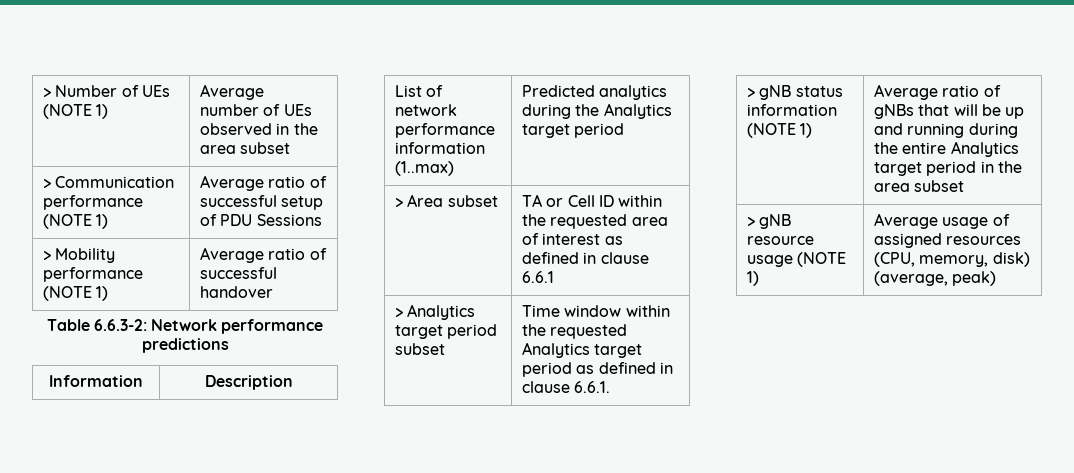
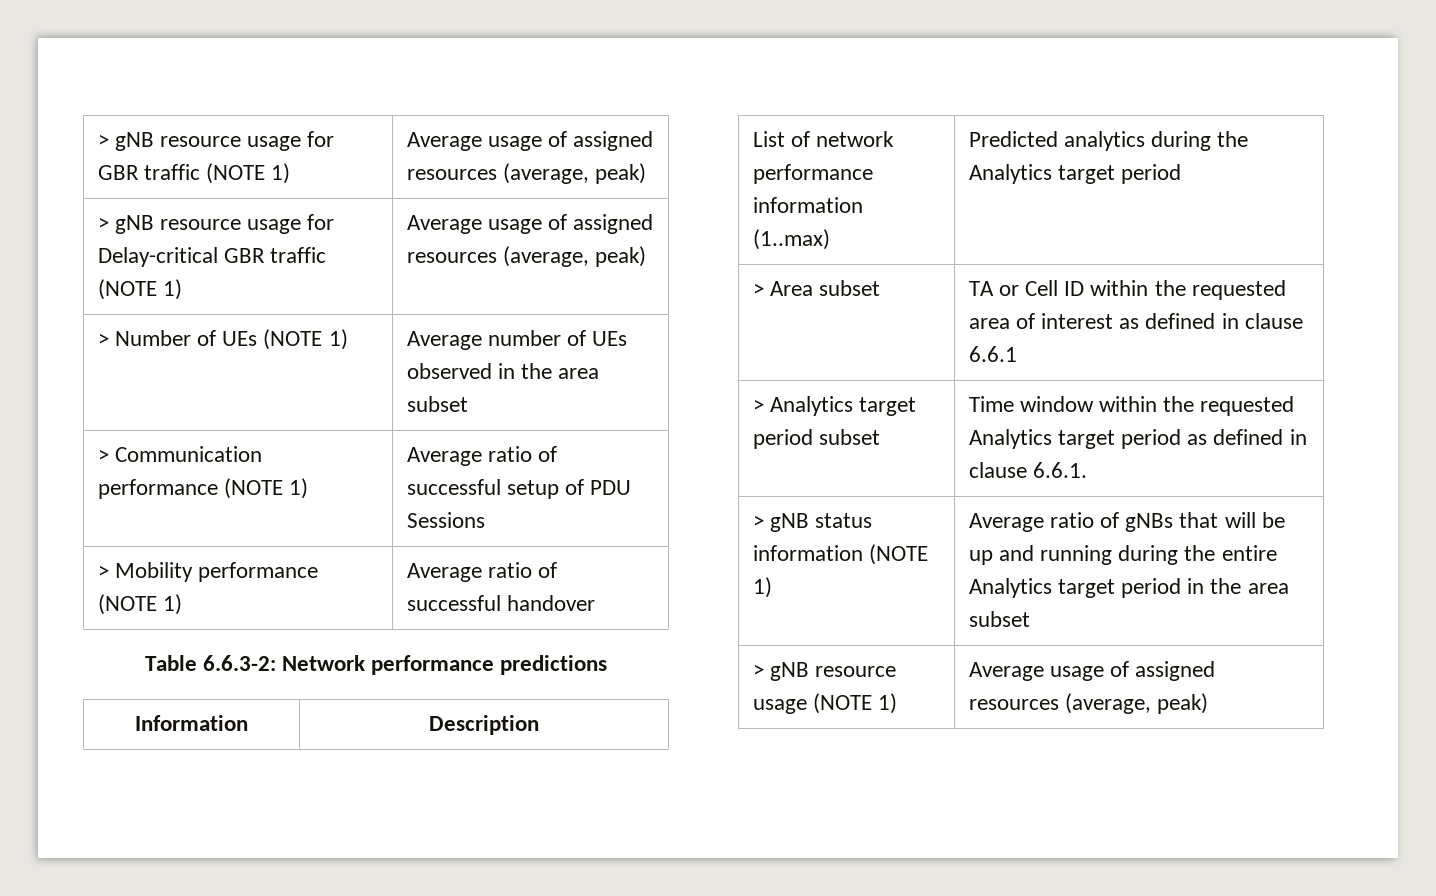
[43,88,52,97] > -> [97,131,335,151] [97,163,291,184] [406,131,654,151] [406,163,647,184] [97,214,335,234] [97,247,327,267] [97,279,182,300] [406,214,654,234] [406,246,647,267] [97,333,109,346] > gNB resource usage for GBR traffic (NOTE 1) | Average usage of assigned resources (average, peak) // > gNB resource usage for Delay-critical GBR traffic (NOTE 1) | Average usage of assigned resources (average, peak) // >
[874,252,1030,267] (CPU, memory, disk) -> (1059, 704) none

